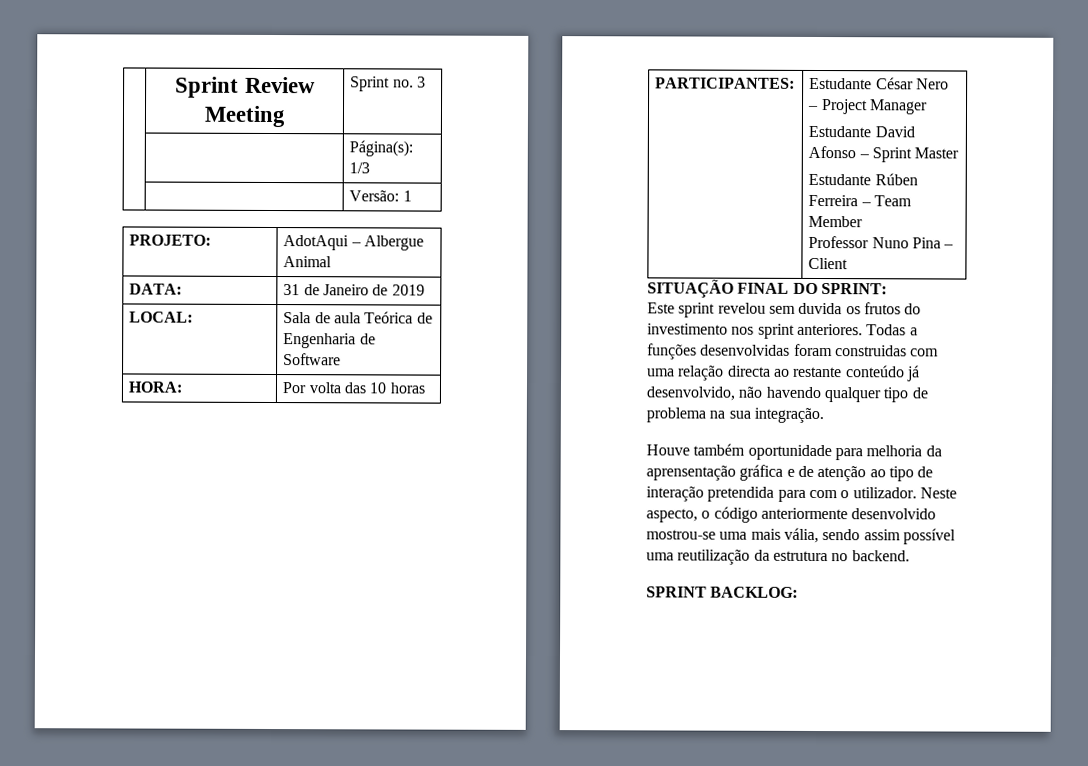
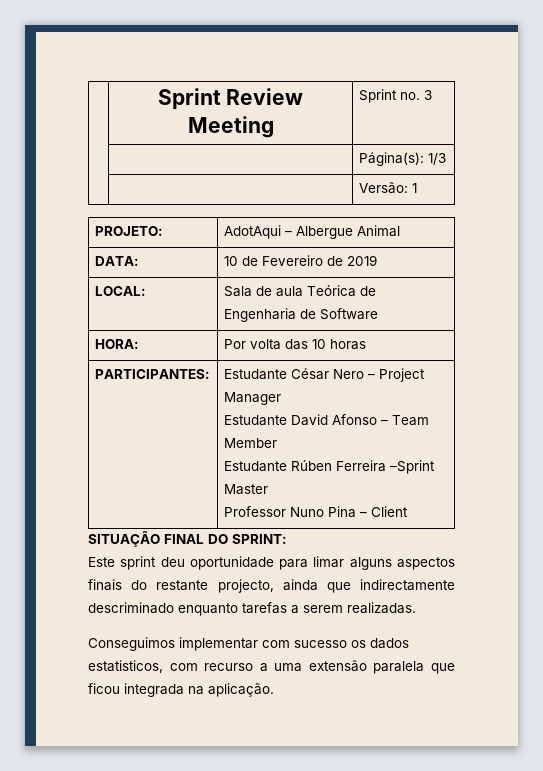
[283,284,370,296] 31 de Janeiro -> [223,255,323,266] 10 de Fevereiro
[872,147,960,163] Sprint Master -> [391,415,429,426] [223,438,277,448] Team Member
[860,195,913,207] [808,215,864,228] – Team Member -> [389,460,435,474] [223,484,268,495] –Sprint Master
[717,302,922,315] [647,323,918,339] [647,343,940,360] [647,365,920,382] [646,386,928,403] [646,407,824,424] [646,443,942,461] [646,464,934,482] [646,486,957,502] [646,506,937,523] [646,527,956,545] [646,549,910,565] [646,586,799,598] revelou sem duvida os frutos do investimento nos sprint anteriores. Todas a funções desenvolvidas foram construidas com uma relação directa ao restante conteúdo já desenvolvido, não havendo qualquer tipo de problema na sua integração. // Houve também oportunidade para melhoria da aprensentação gráfica e de atenção ao tipo de interação pretendida para com o utilizador. Neste aspecto, o código anteriormente desenvolvido mostrou-se uma mais vália, sendo assim possível uma reutilização da estrutura no backend. // SPRINT BACKLOG: -> [160,556,455,570] [88,579,455,593] [88,602,416,616] [88,637,409,651] [88,660,455,674] [88,683,274,697] deu oportunidade para limar alguns aspectos finais do restante projecto, ainda que indirectamente descriminado enquanto tarefas a serem realizadas. // Conseguimos implementar com sucesso os dados estatisticos, com recurso a uma extensão paralela que ficou integrada na aplicação.

